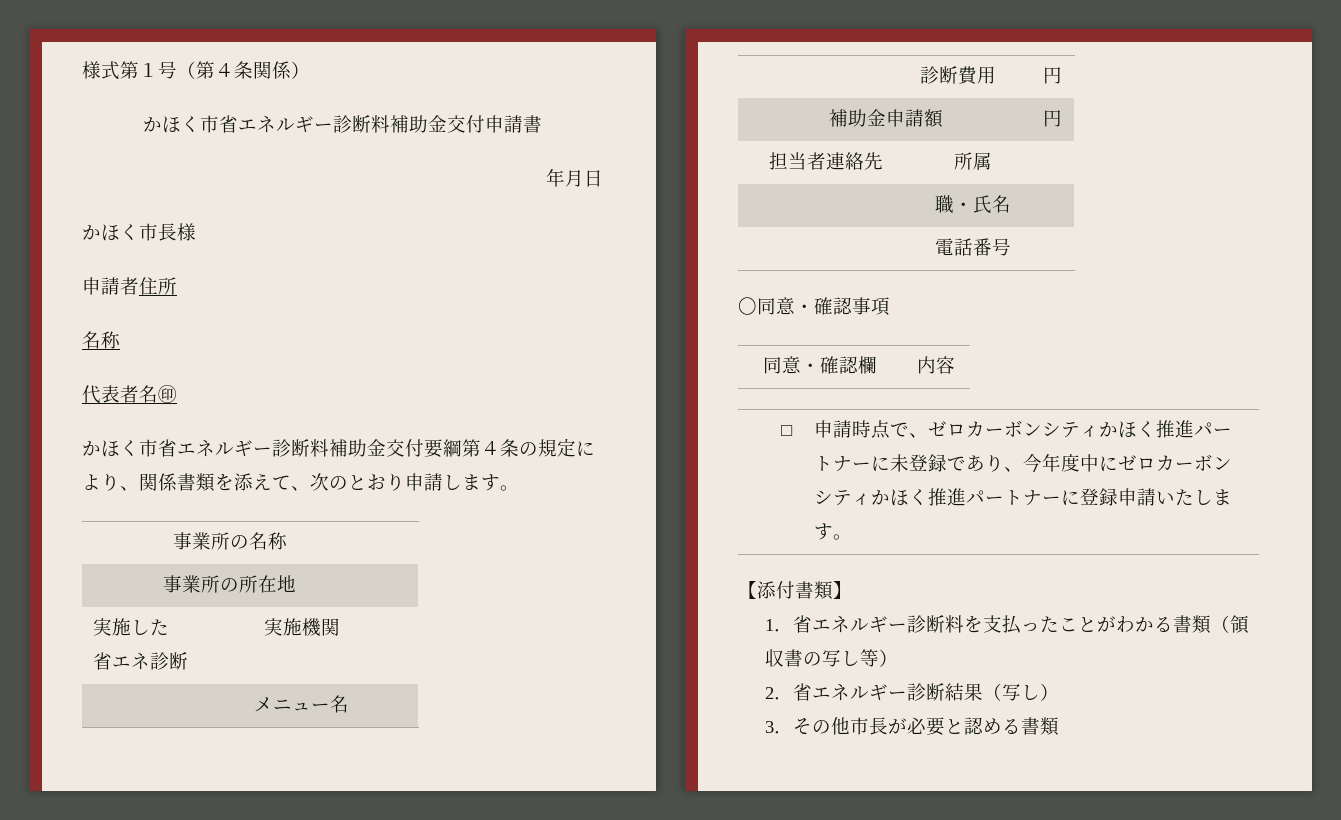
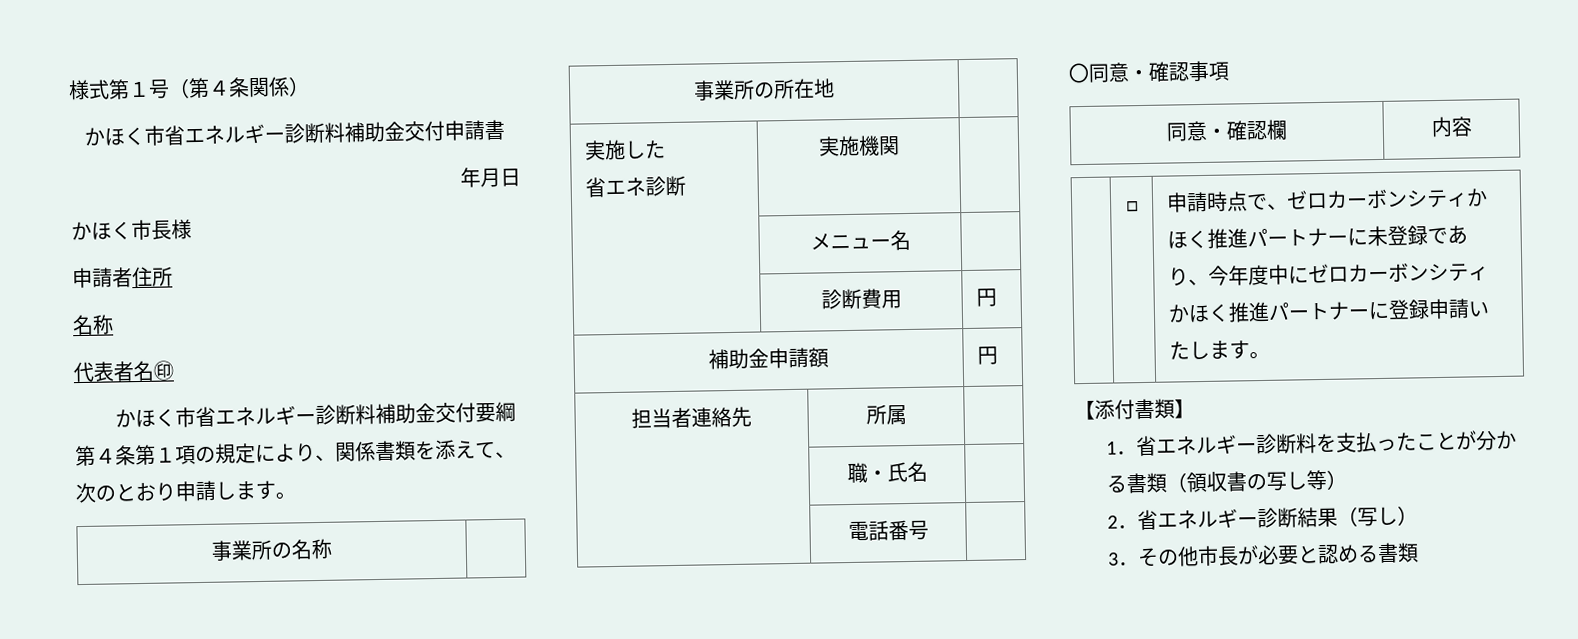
(519, 448) none -> [135,444,196,466] 第１項
[1116,616,1136,633] わ -> [1474,430,1497,451] 分

